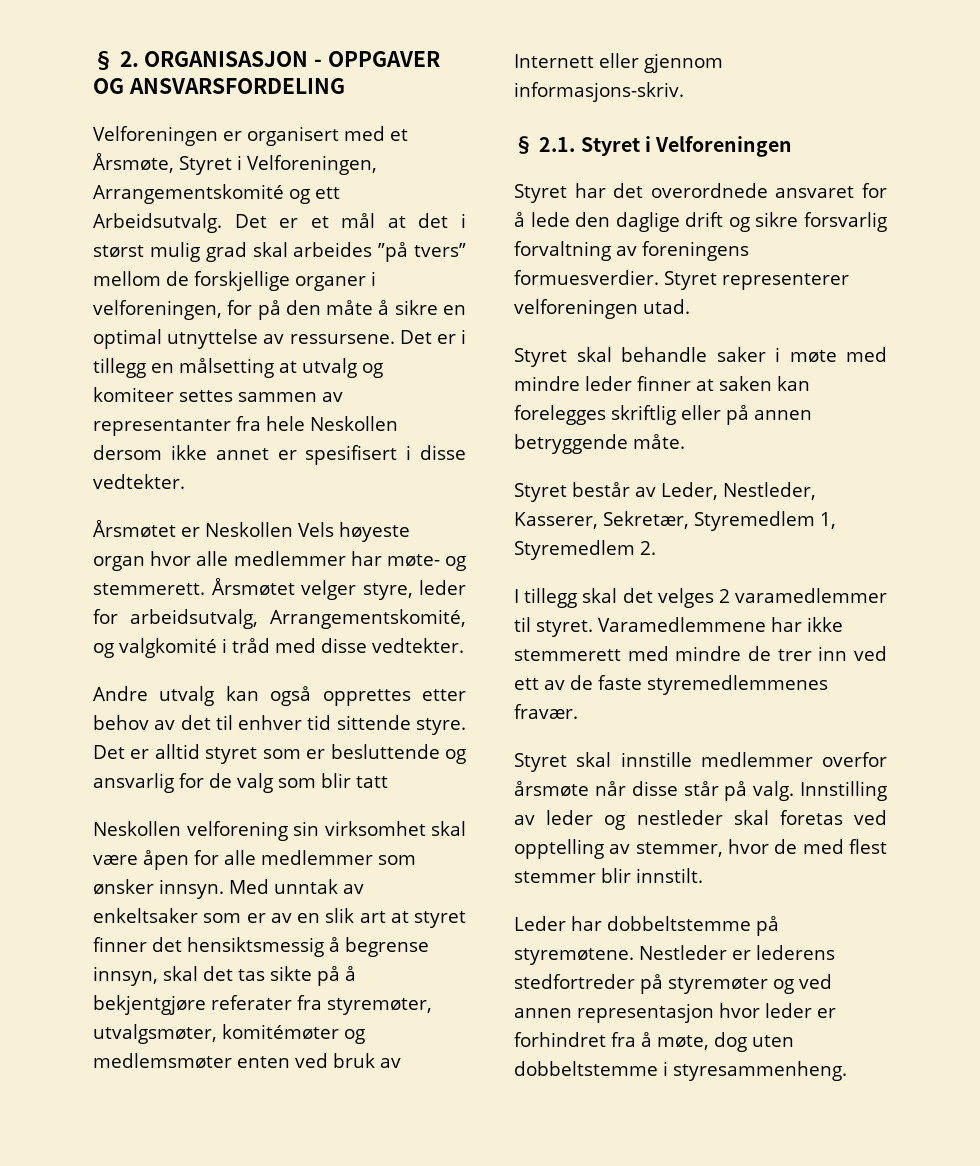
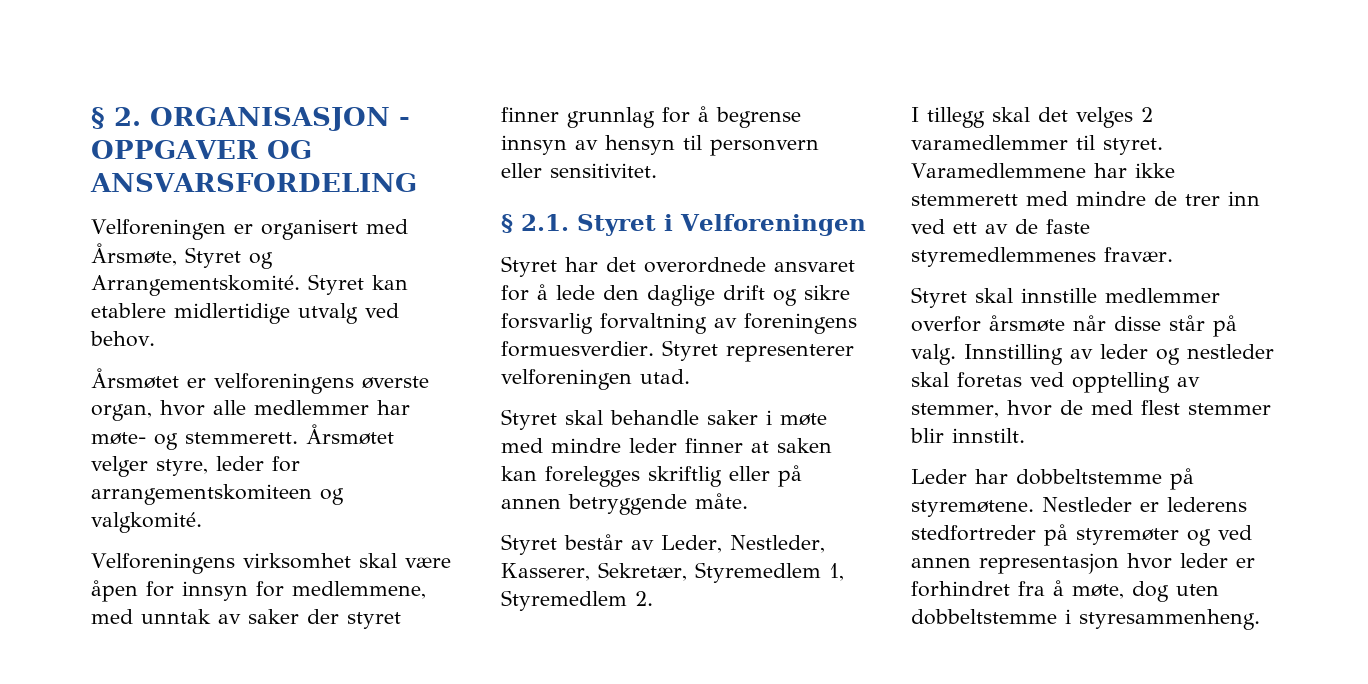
[390,129,408,141] et -> (408, 226) none
[237,155,377,175] [93,184,340,204] [93,213,466,233] [93,242,466,262] [93,271,376,291] [93,300,466,320] [93,329,467,349] [93,358,383,378] [93,387,343,402] [93,416,398,436] [93,445,466,465] [93,474,185,489] [93,520,410,542] [93,556,145,571] i Velforeningen, Arrangementskomité og ett Arbeidsutvalg. Det er et mål at det i størst mulig grad skal arbeides ”på tvers” mellom de forskjellige organer i velforeningen, for på den måte å sikre en optimal utnyttelse av ressursene. Det er i tillegg en målsetting at utvalg og komiteer settes sammen av representanter fra hele Neskollen dersom ikke annet er spesifisert i disse vedtekter. // Årsmøtet er Neskollen Vels høyeste organ -> [249,252,273,269] [91,274,408,296] [91,303,399,324] [90,331,155,347] [91,368,429,394] [91,404,152,421] og Arrangementskomité. Styret kan etablere midlertidige utvalg ved behov. // Årsmøtet er velforeningens øverste organ,
[130,609,466,629] [93,638,464,658] [93,686,466,706] [93,715,466,735] [93,744,466,764] [93,773,388,793] [93,821,319,841] arbeidsutvalg, Arrangementskomité, og valgkomité i tråd med disse vedtekter. // Andre utvalg kan også opprettes etter behov av det til enhver tid sittende styre. Det er alltid styret som er besluttende og ansvarlig for de valg som blir tatt // Neskollen velforening sin -> [91,484,344,505] [91,512,202,533] [91,553,235,574] arrangementskomiteen og valgkomité. // Velforeningens
[224,850,416,865] [93,879,364,899] [93,908,466,928] [93,937,429,957] [93,966,356,986] [93,995,432,1015] [93,1024,365,1044] [93,1053,401,1068] [514,53,723,73] [514,82,684,102] alle medlemmer som ønsker innsyn. Med unntak av enkeltsaker som er av en slik art at styret finner det hensiktsmessig å begrense innsyn, skal det tas sikte på å bekjentgjøre referater fra styremøter, utvalgsmøter, komitémøter og medlemsmøter enten ved bruk av Internett eller gjennom informasjons-skriv. -> [182,581,426,601] [91,609,401,629] [501,106,801,128] [501,135,819,156] [501,163,657,178] innsyn for medlemmene, med unntak av saker der styret finner grunnlag for å begrense innsyn av hensyn til personvern eller sensitivitet.

